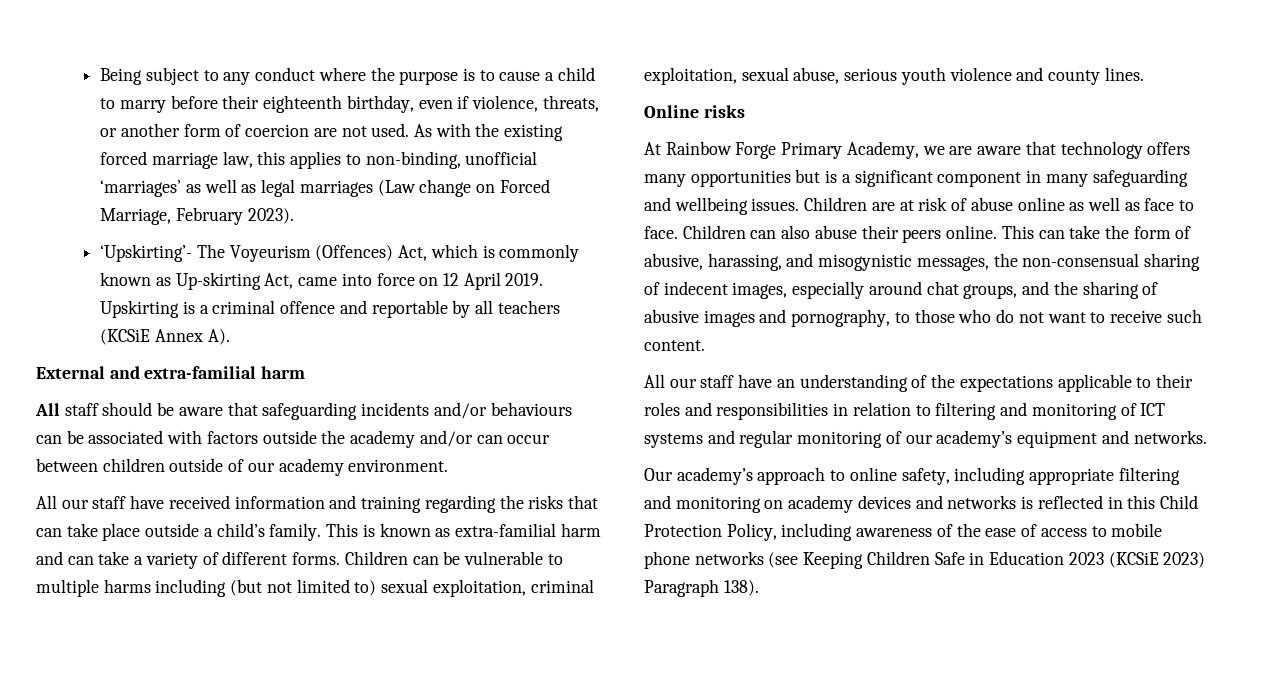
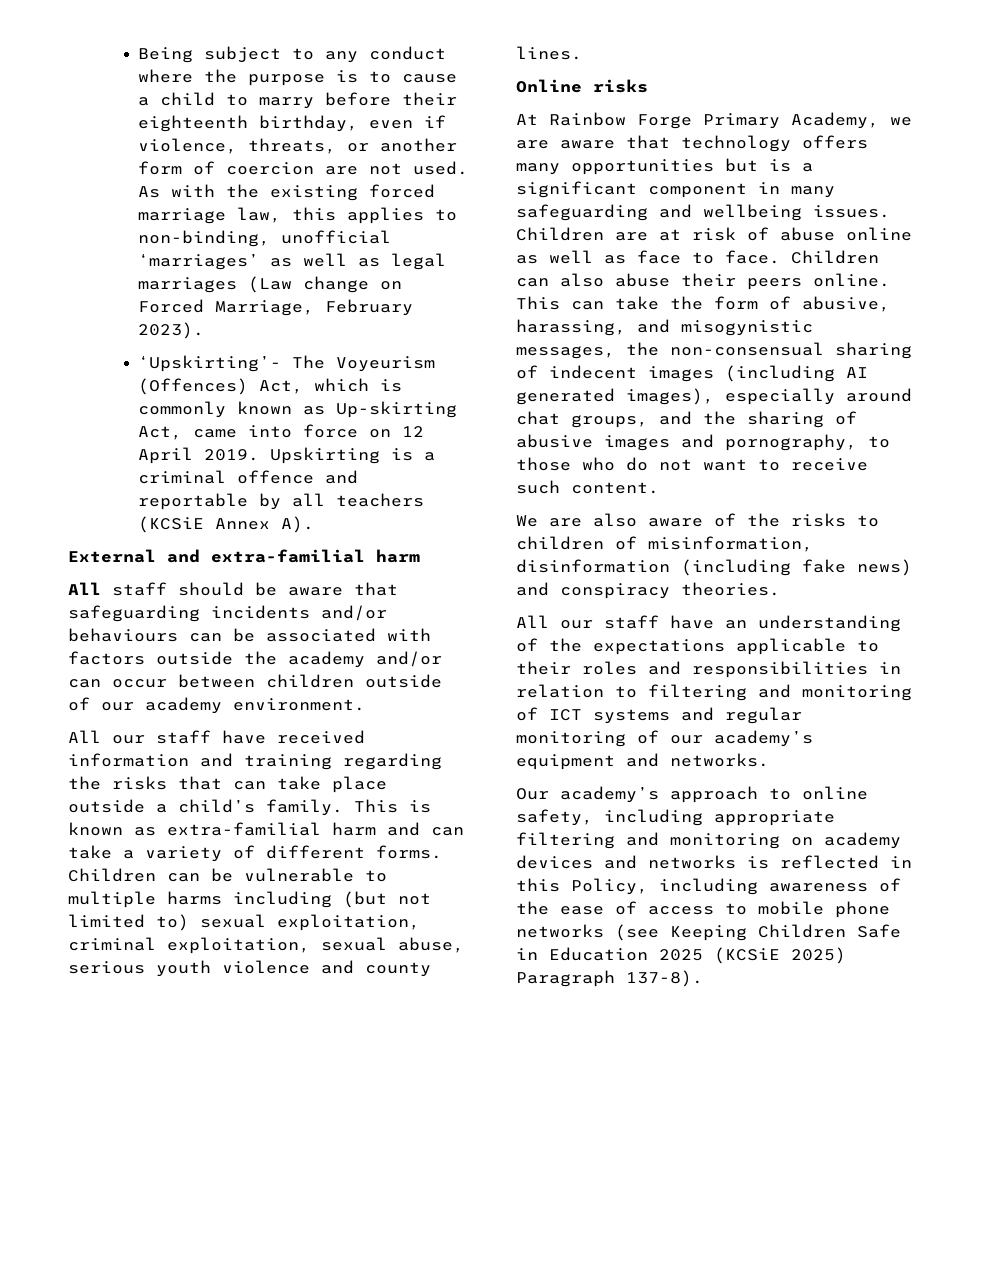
[732,282,788,299] images, -> [648,365,868,382] [516,388,714,405] images (including AI generated images),
(705, 345) none -> [516,513,879,527] [516,536,813,552] [516,559,912,576] [516,582,780,599] // We are also aware of the risks to children of misinformation, disinformation (including fake news) and conspiracy theories.
[1159,495,1198,509] [644,524,722,537] Child Protection -> (560, 885) none
[1068,552,1206,568] [644,579,759,597] 2023 (KCSiE 2023) Paragraph 138). -> [659,947,846,964] [516,970,703,987] 2025 (KCSiE 2025) Paragraph 137-8).

